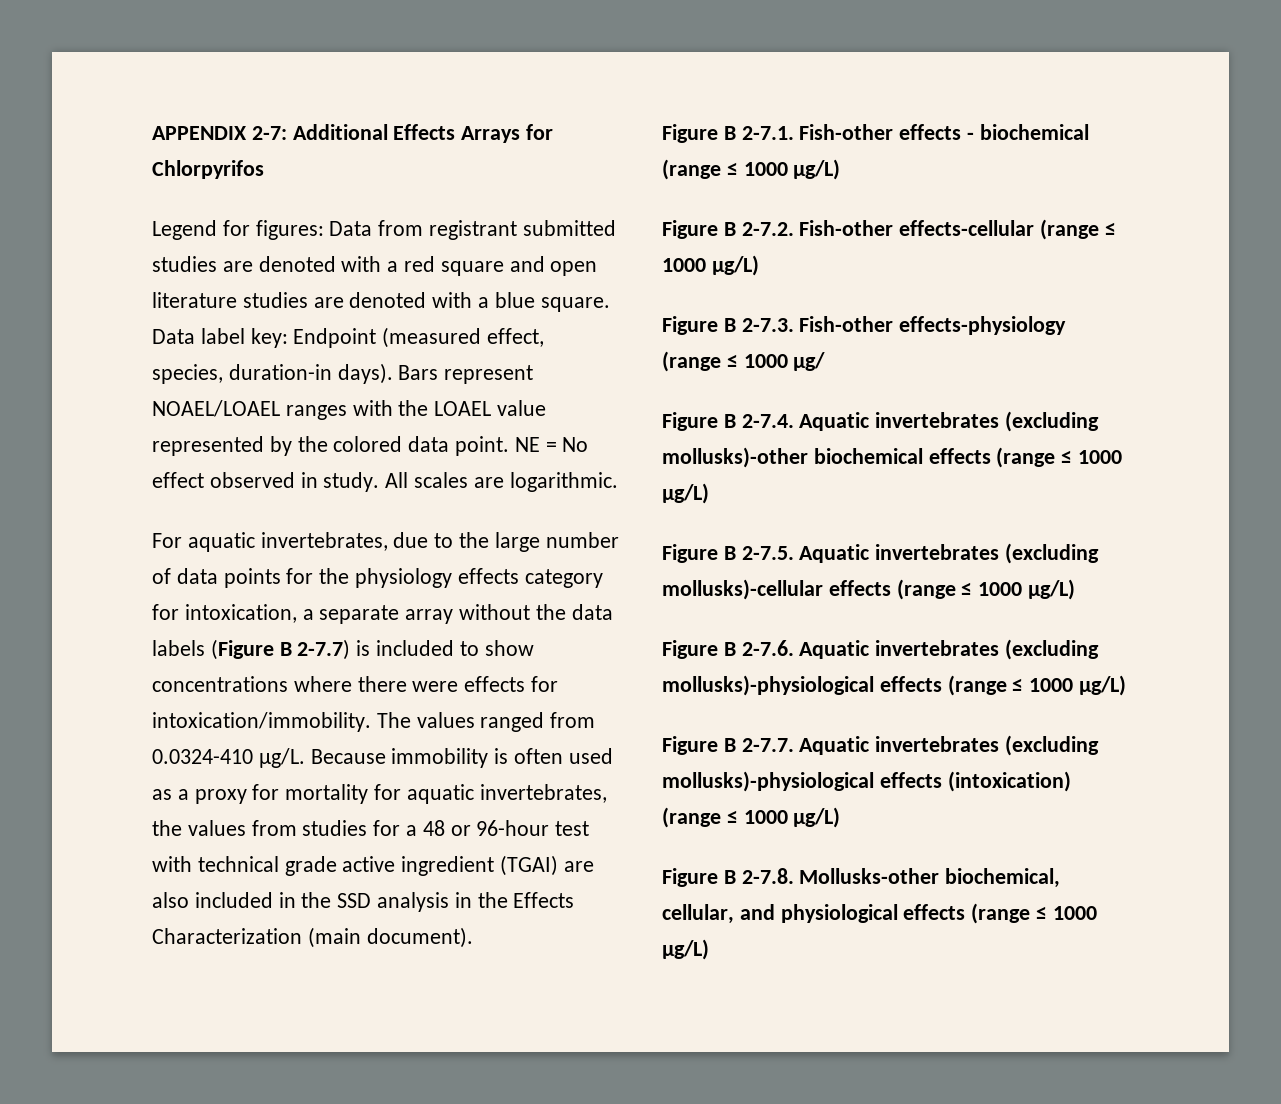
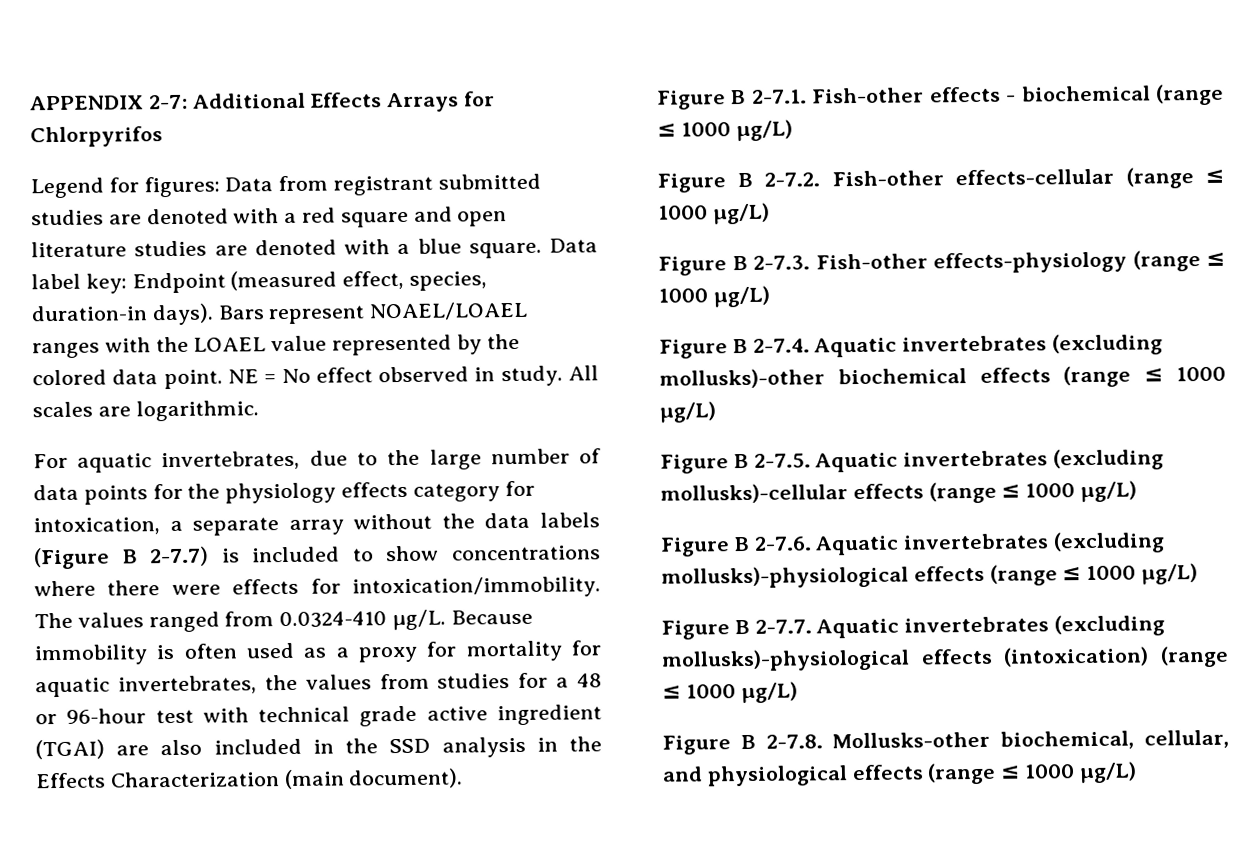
[793,352,826,371] µg/ -> [712,285,770,308] µg/L)

